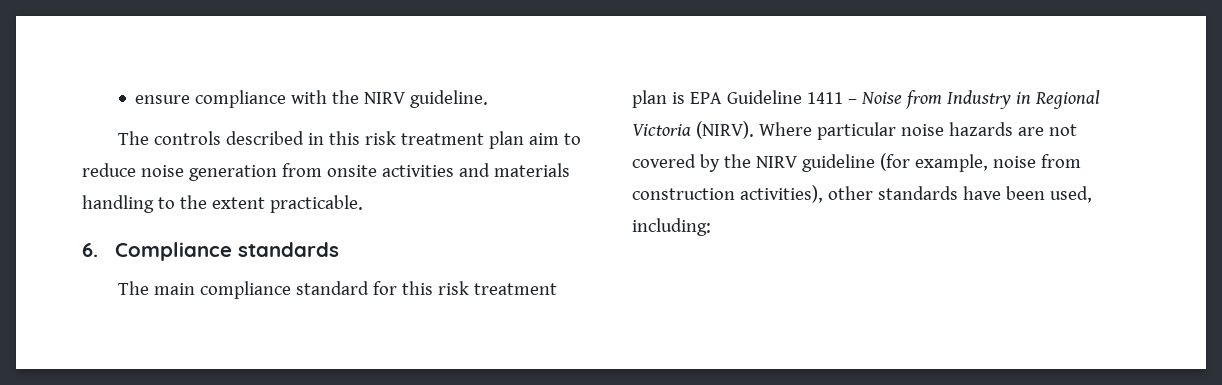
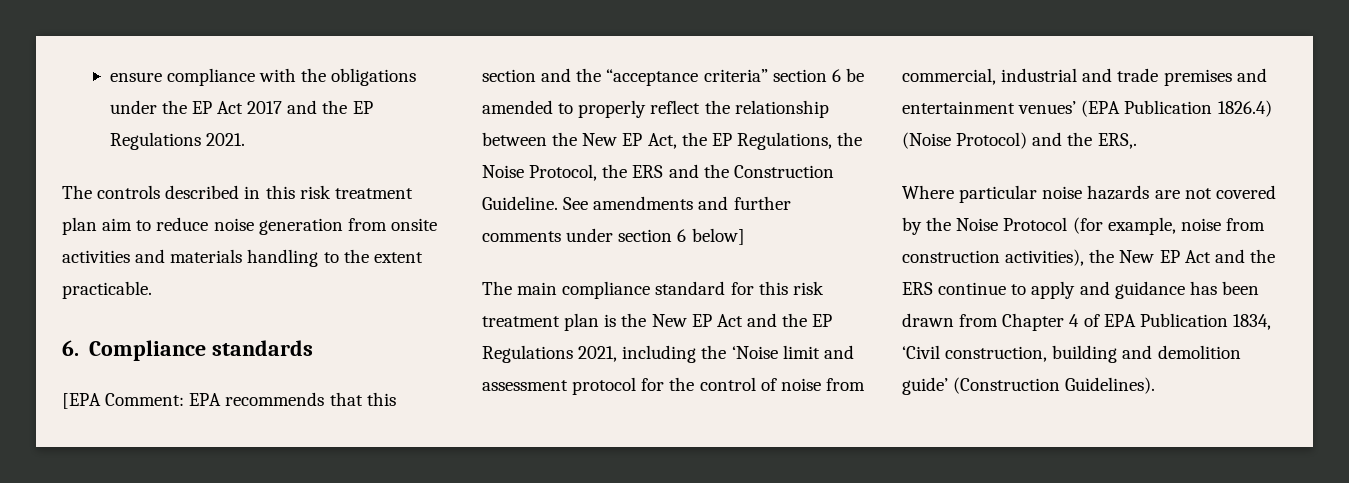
[364,90,489,108] NIRV guideline. -> [331,68,417,86] [109,100,373,114] [109,132,245,150] obligations under the EP Act 2017 and the EP Regulations 2021.
(339, 249) none -> [62,392,396,409] [482,68,864,86] [482,100,829,118] [482,132,863,150] [482,164,834,181] [482,196,791,210] [482,228,745,245] // [EPA Comment: EPA recommends that this section and the “acceptance criteria” section 6 be amended to properly reflect the relationship between the New EP Act, the EP Regulations, the Noise Protocol, the ERS and the Construction Guideline. See amendments and further comments under section 6 below]
[689,90,1100,109] [632,121,754,139] EPA Guideline 1411 – Noise from Industry in Regional Victoria (NIRV). -> [621,313,833,327] [482,345,854,363] [482,377,865,395] [902,68,1267,86] [902,100,1272,117] [902,132,1137,149] the New EP Act and the EP Regulations 2021, including the ‘Noise limit and assessment protocol for the control of noise from commercial, industrial and trade premises and entertainment venues’ (EPA Publication 1826.4) (Noise Protocol) and the ERS,. //
[755,154,875,172] NIRV guideline -> [956,217,1068,231] Noise Protocol
[827,186,1092,203] [632,218,711,236] other standards have been used, including: -> [1089,249,1275,263] [902,281,1259,299] [902,313,1271,331] [902,345,1241,363] [902,377,1156,395] the New EP Act and the ERS continue to apply and guidance has been drawn from Chapter 4 of EPA Publication 1834, ‘Civil construction, building and demolition guide’ (Construction Guidelines).

